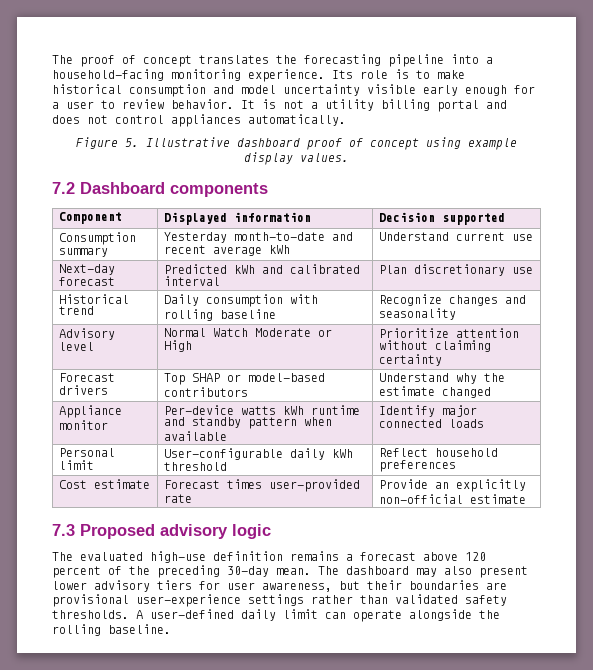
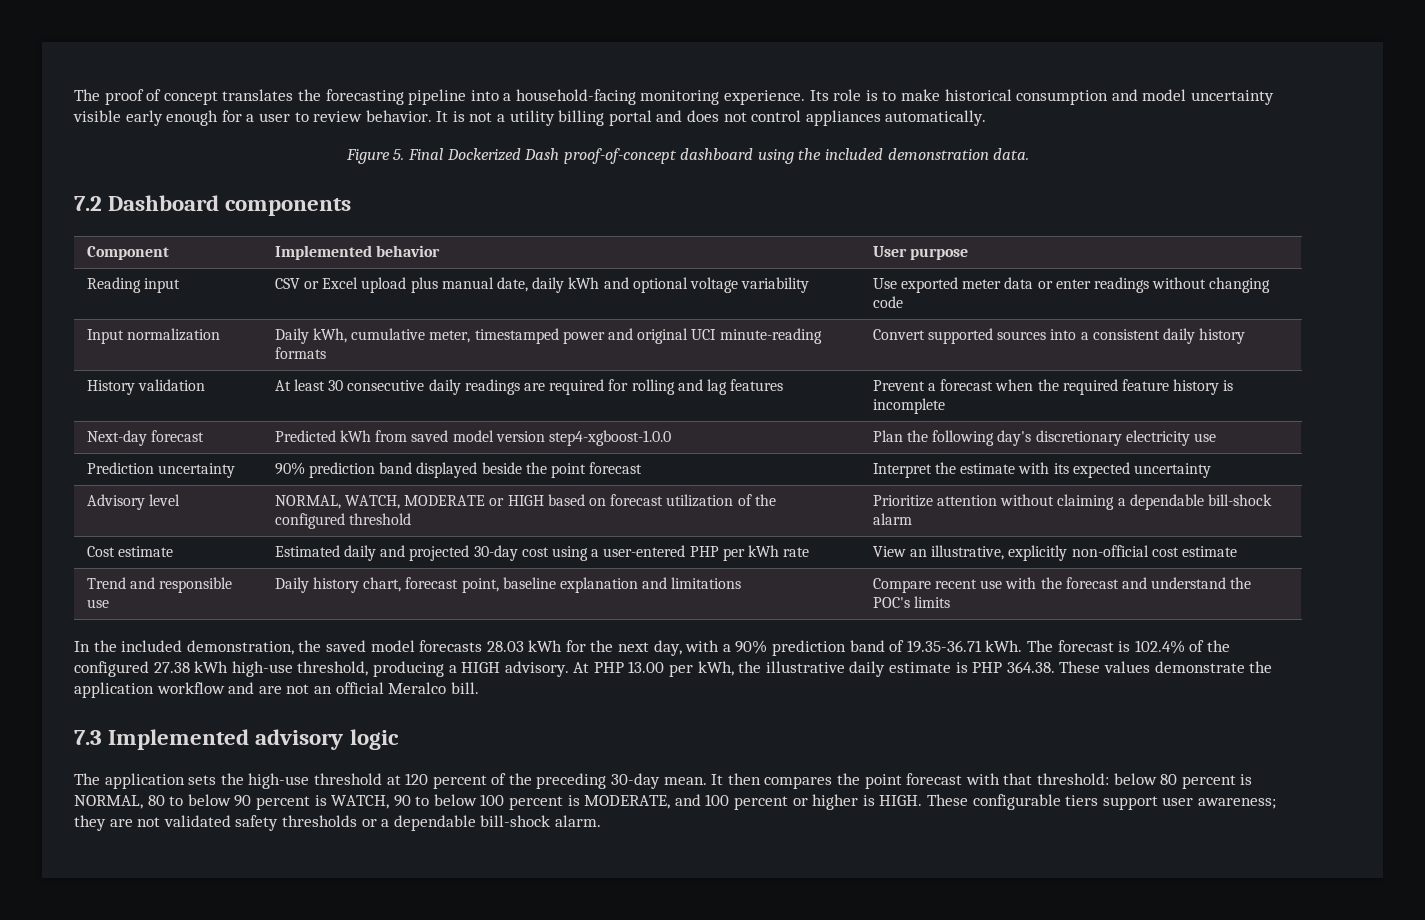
[146,137,517,150] [244,152,349,165] [52,182,268,197] [58,212,122,224] [163,212,311,225] [378,212,505,225] [58,232,136,245] [58,247,108,257] [163,232,353,243] [163,245,290,256] [378,232,533,241] [58,264,115,275] [58,277,115,286] [163,264,360,274] [163,276,220,286] [378,264,533,276] [58,294,129,304] [58,306,94,315] [163,294,318,307] [163,309,276,321] [378,294,526,306] [378,308,456,320] [58,328,115,340] [58,342,94,351] [163,328,332,337] [163,340,192,352] [378,328,519,338] [378,340,491,352] [378,354,442,366] [58,373,115,382] [58,385,108,395] [163,373,325,385] [163,387,248,397] [378,373,505,384] [378,386,491,398] [58,405,122,418] [58,420,108,430] [163,405,360,415] [163,417,332,429] [163,431,227,441] [378,405,477,417] [378,419,484,428] [58,448,115,457] [58,460,94,470] [163,448,353,460] [163,462,227,471] [378,448,498,457] [378,460,456,472] [58,479,150,489] [163,479,360,492] [163,494,192,503] [378,479,449,489] Illustrative dashboard proof of concept using example display values. // 7.2 Dashboard components // Component | Displayed information | Decision supported // Consumption summary | Yesterday month-to-date and recent average kWh | Understand current use // Next-day forecast | Predicted kWh and calibrated interval | Plan discretionary use // Historical trend | Daily consumption with rolling baseline | Recognize changes and seasonality // Advisory level | Normal Watch Moderate or High | Prioritize attention without claiming certainty // Forecast drivers | Top SHAP or model-based contributors | Understand why the estimate changed // Appliance monitor | Per-device watts kWh runtime and standby pattern when available | Identify major connected loads // Personal limit | User-configurable daily kWh threshold | Reflect household preferences // Cost estimate | Forecast times user-provided rate | Provide an -> [407,148,1030,164] [74,195,352,216] [86,246,169,260] [274,245,441,260] [872,246,969,260] [86,277,181,293] [274,277,810,293] [872,277,1271,293] [872,296,903,308] [86,328,221,344] [274,328,822,344] [274,347,326,359] [872,328,1246,344] [86,379,206,395] [274,379,784,395] [872,379,1234,395] [872,398,945,414] [86,430,205,446] [274,430,671,446] [872,430,1216,446] [86,462,236,478] [274,462,643,478] [872,462,1211,478] [86,494,181,510] [274,494,776,509] [274,513,412,529] [872,494,1272,510] [872,513,912,525] [86,546,174,557] [274,545,810,561] [872,545,1005,560] Final Dockerized Dash proof-of-concept dashboard using the included demonstration data. // 7.2 Dashboard components // Component | Implemented behavior | User purpose // Reading input | CSV or Excel upload plus manual date, daily kWh and optional voltage variability | Use exported meter data or enter readings without changing code // Input normalization | Daily kWh, cumulative meter, timestamped power and original UCI minute-reading formats | Convert supported sources into a consistent daily history // History validation | At least 30 consecutive daily readings are required for rolling and lag features | Prevent a forecast when the required feature history is incomplete // Next-day forecast | Predicted kWh from saved model version step4-xgboost-1.0.0 | Plan the following day's discretionary electricity use // Prediction uncertainty | 90% prediction band displayed beside the point forecast | Interpret the estimate with its expected uncertainty // Advisory level | NORMAL, WATCH, MODERATE or HIGH based on forecast utilization of the configured threshold | Prioritize attention without claiming a dependable bill-shock alarm // Cost estimate | Estimated daily and projected 30-day cost using a user-entered PHP per kWh rate | View an illustrative,
[469,494,526,504] estimate -> [1151,546,1237,557] [86,577,233,593] [86,599,109,608] [274,577,742,593] [872,577,1252,593] [872,596,951,608] [74,640,1230,656] [74,661,1273,677] [74,682,479,698] cost estimate // Trend and responsible use | Daily history chart, forecast point, baseline explanation and limitations | Compare recent use with the forecast and understand the POC's limits // In the included demonstration, the saved model forecasts 28.03 kWh for the next day, with a 90% prediction band of 19.35-36.71 kWh. The forecast is 102.4% of the configured 27.38 kWh high-use threshold, producing a HIGH advisory. At PHP 13.00 per kWh, the illustrative daily estimate is PHP 364.38. These values demonstrate the application workflow and are not an official Meralco bill.
[80,524,155,539] Proposed -> [108,729,250,750] Implemented
[80,551,458,563] evaluated high-use definition remains a forecast above -> [104,773,401,789] application sets the high-use threshold at
[318,566,528,578] [52,580,507,592] [52,594,507,607] [52,609,500,622] [52,624,171,636] The dashboard may also present lower advisory tiers for user awareness, but their boundaries are provisional user-experience settings rather than validated safety thresholds. A user-defined daily limit can operate alongside the rolling baseline. -> [711,773,1253,789] [74,794,1276,810] [74,815,601,831] It then compares the point forecast with that threshold: below 80 percent is NORMAL, 80 to below 90 percent is WATCH, 90 to below 100 percent is MODERATE, and 100 percent or higher is HIGH. These configurable tiers support user awareness; they are not validated safety thresholds or a dependable bill-shock alarm.

